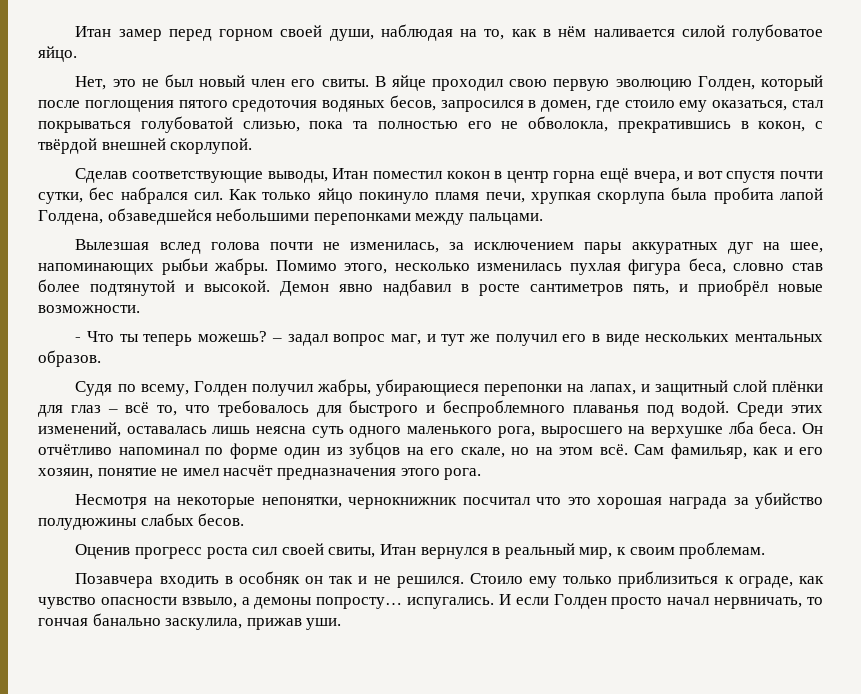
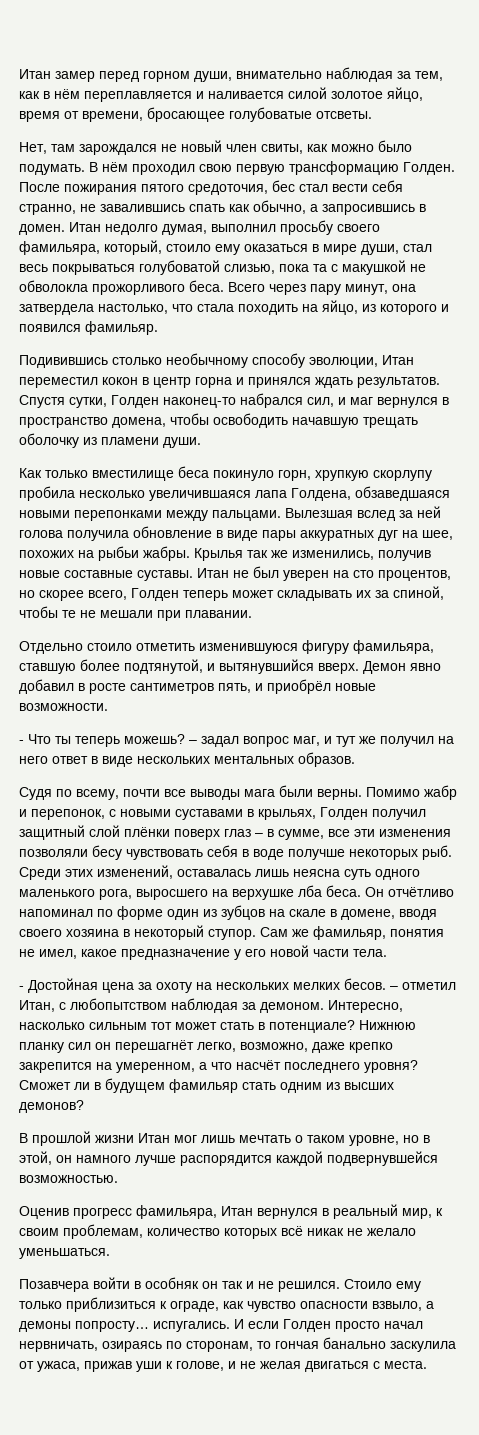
[280,24,824,41] [38,46,77,62] [75,74,824,91] [38,95,824,112] своей души, наблюдая на то, как в нём наливается силой голубоватое яйцо. // Нет, это не был новый член его свиты. В яйце проходил свою первую эволюцию Голден, который после поглощения пятого средоточия водяных бесов, запросился в домен, где стоило ему оказаться, стал -> [194,67,443,82] [19,87,423,102] [19,107,372,122] [19,140,412,155] [19,161,455,175] [19,180,403,195] [19,200,426,215] [19,220,380,235] [19,240,432,255] [19,264,48,272] души, внимательно наблюдая за тем, как в нём переплавляется и наливается силой золотое яйцо, время от времени, бросающее голубоватые отсветы. // Нет, там зарождался не новый член свиты, как можно было подумать. В нём проходил свою первую трансформацию Голден. После пожирания пятого средоточия, бес стал вести себя странно, не завалившись спать как обычно, а запросившись в домен. Итан недолго думая, выполнил просьбу своего фамильяра, который, стоило ему оказаться в мире души, стал весь
[377,116,823,133] [38,138,253,154] [75,168,824,183] [38,187,824,204] [38,208,310,225] полностью его не обволокла, прекратившись в кокон, с твёрдой внешней скорлупой. // Сделав соответствующие выводы, Итан поместил кокон в центр горна ещё вчера, и вот спустя почти сутки, бес набрался сил. Как только яйцо покинуло пламя печи, хрупкая скорлупа была пробита лапой Голдена, обзаведшейся небольшими -> [331,260,426,275] [19,280,416,295] [19,300,449,315] [19,321,158,335] [19,353,414,368] [19,377,440,388] [19,393,449,408] [19,413,418,428] [19,433,201,448] [19,466,432,481] [19,486,450,501] [19,510,70,518] с макушкой не обволокла прожорливого беса. Всего через пару минут, она затвердела настолько, что стала походить на яйцо, из которого и появился фамильяр. // Подивившись столько необычному способу эволюции, Итан переместил кокон в центр горна и принялся ждать результатов. Спустя сутки, Голден наконец-то набрался сил, и маг вернулся в пространство домена, чтобы освободить начавшую трещать оболочку из пламени души. // Как только вместилище беса покинуло горн, хрупкую скорлупу пробила несколько увеличившаяся лапа Голдена, обзаведшаяся новыми
(543, 219) // -> (281, 515) none
[210,242,575,253] голова почти не изменилась, за исключением -> [399,506,441,518] [19,526,258,541] за ней голова получила обновление в виде
[38,258,823,275] [38,279,270,296] напоминающих рыбьи жабры. Помимо этого, несколько изменилась пухлая фигура беса, словно став более подтянутой и высокой. -> [19,546,431,561] [19,566,451,581] [19,586,444,601] [19,606,252,621] [19,640,434,654] [19,659,359,674] похожих на рыбьи жабры. Крылья так же изменились, получив новые составные суставы. Итан не был уверен на сто процентов, но скорее всего, Голден теперь может складывать их за спиной, чтобы те не мешали при плавании. // Отдельно стоило отметить изменившуюся фигуру фамильяра, ставшую более подтянутой, и вытянувшийся вверх.
[383,279,452,296] надбавил -> [19,679,74,694] добавил
[562,334,587,342] его -> [438,736,454,744] [19,756,88,764] на него ответ
[193,379,650,396] Голден получил жабры, убирающиеся перепонки на лапах, и -> [123,785,457,800] [19,807,426,820] почти все выводы мага были верны. Помимо жабр и перепонок, с новыми суставами в крыльях, Голден получил
[38,405,63,417] для -> [174,829,220,840] поверх
[125,400,730,417] всё то, что требовалось для быстрого и беспроблемного плаванья под водой. -> [267,829,451,840] [19,845,452,860] в сумме, все эти изменения позволяли бесу чувствовать себя в воде получше некоторых рыб.
[430,443,823,459] [38,465,482,480] [75,492,824,509] [38,513,245,530] [75,543,376,559] его скале, но на этом всё. Сам фамильяр, как и его хозяин, понятие не имел насчёт предназначения этого рога. // Несмотря на некоторые непонятки, чернокнижник посчитал что это хорошая награда за убийство полудюжины слабых бесов. // Оценив прогресс роста сил своей свиты, -> [289,909,437,920] [19,925,444,940] [19,945,387,960] [19,978,456,993] [19,998,403,1013] [19,1020,416,1033] [19,1040,393,1053] [19,1060,418,1073] [19,1078,394,1093] [19,1100,84,1113] [19,1131,430,1146] [19,1151,438,1166] [19,1175,118,1183] [19,1205,217,1219] скале в домене, вводя своего хозяина в некоторый ступор. Сам же фамильяр, понятия не имел, какое предназначение у его новой части тела. // - Достойная цена за охоту на нескольких мелких бесов. – отметил Итан, с любопытством наблюдая за демоном. Интересно, насколько сильным тот может стать в потенциале? Нижнюю планку сил он перешагнёт легко, возможно, даже крепко закрепится на умеренном, а что насчёт последнего уровня? Сможет ли в будущем фамильяр стать одним из высших демонов? // В прошлой жизни Итан мог лишь мечтать о таком уровне, но в этой, он намного лучше распорядится каждой подвернувшейся возможностью. // Оценив прогресс фамильяра,
[679,542,766,559] проблемам. -> [63,1224,416,1239] [19,1248,110,1259] проблемам, количество которых всё никак не желало уменьшаться.
[159,576,219,588] входить -> [93,1277,130,1289] войти
[806,597,823,605] [38,613,342,630] то гончая банально заскулила, прижав уши. -> [102,1337,456,1352] [19,1361,427,1372] озираясь по сторонам, то гончая банально заскулила от ужаса, прижав уши к голове, и не желая двигаться с места.

